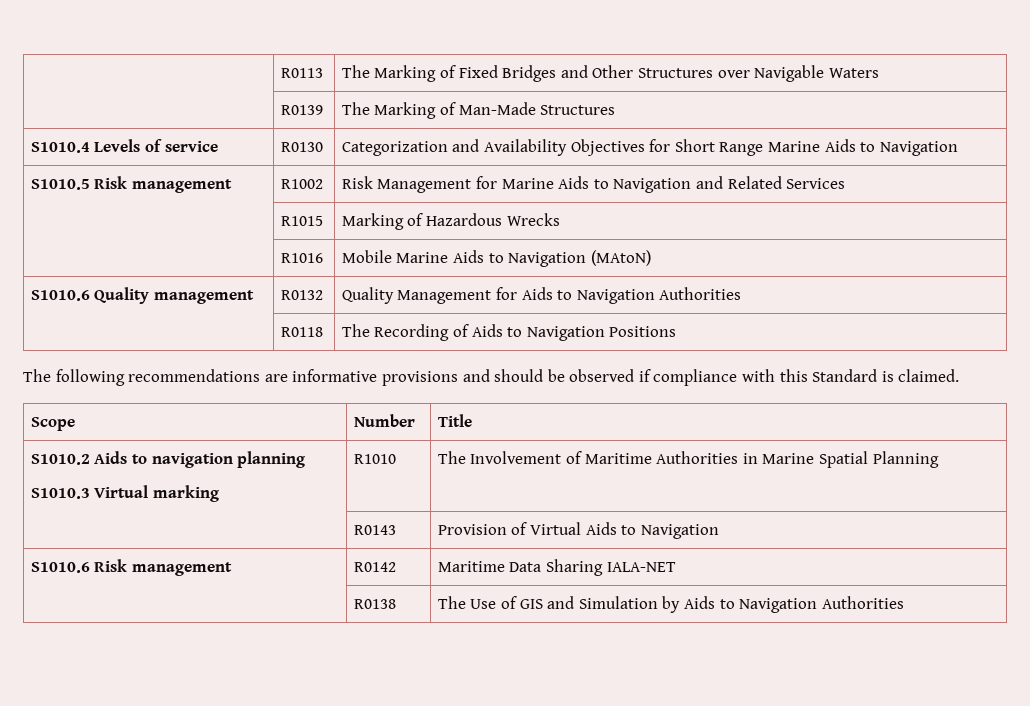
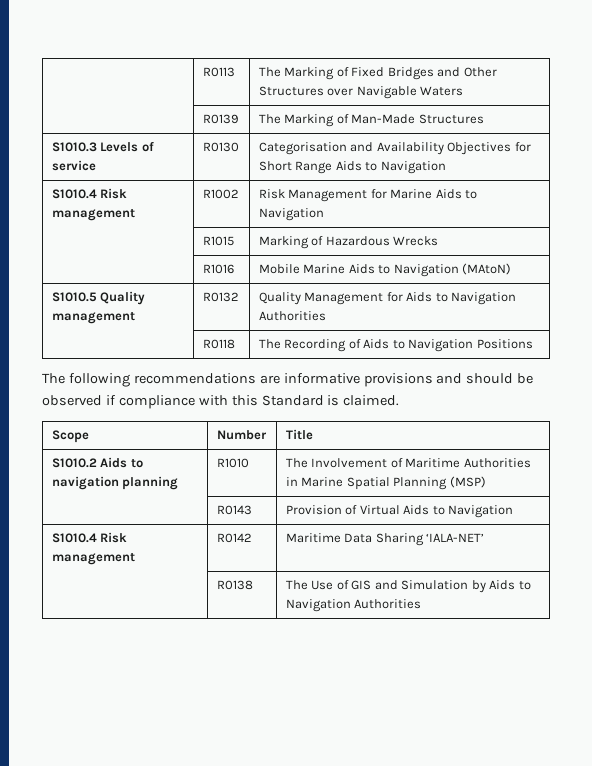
[30,142,90,153] S1010.4 -> [51,142,97,152] S1010.3
[341,141,448,156] Categorization -> [258,142,347,155] Categorisation
[767,139,958,156] [30,179,90,190] Marine Aids to Navigation // S1010.5 -> [335,161,446,174] [51,189,97,199] Aids to Navigation // S1010.4
[695,176,846,189] and Related Services -> (324, 214) none
[30,290,90,301] S1010.6 -> [51,292,97,302] S1010.5
[30,485,219,502] // S1010.3 Virtual marking -> (179, 483) none
(939, 459) none -> [449,476,486,488] (MSP)
[30,562,90,573] S1010.6 -> [51,533,97,543] S1010.4
[606,562,676,572] IALA-NET -> [426,533,485,542] ‘IALA-NET’

